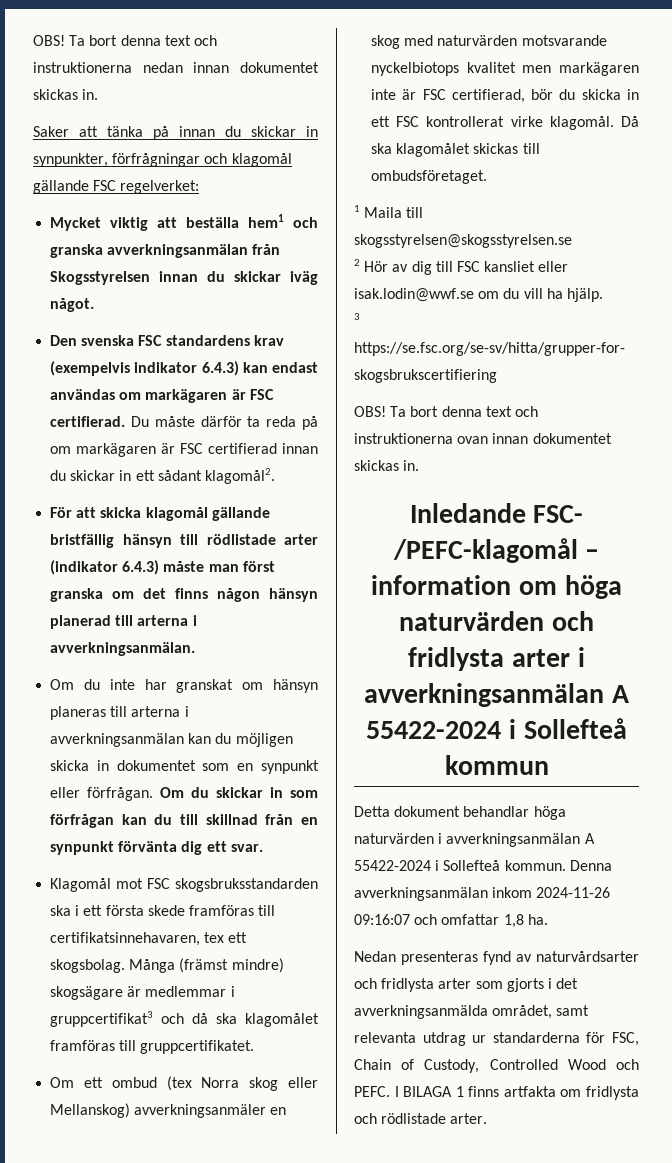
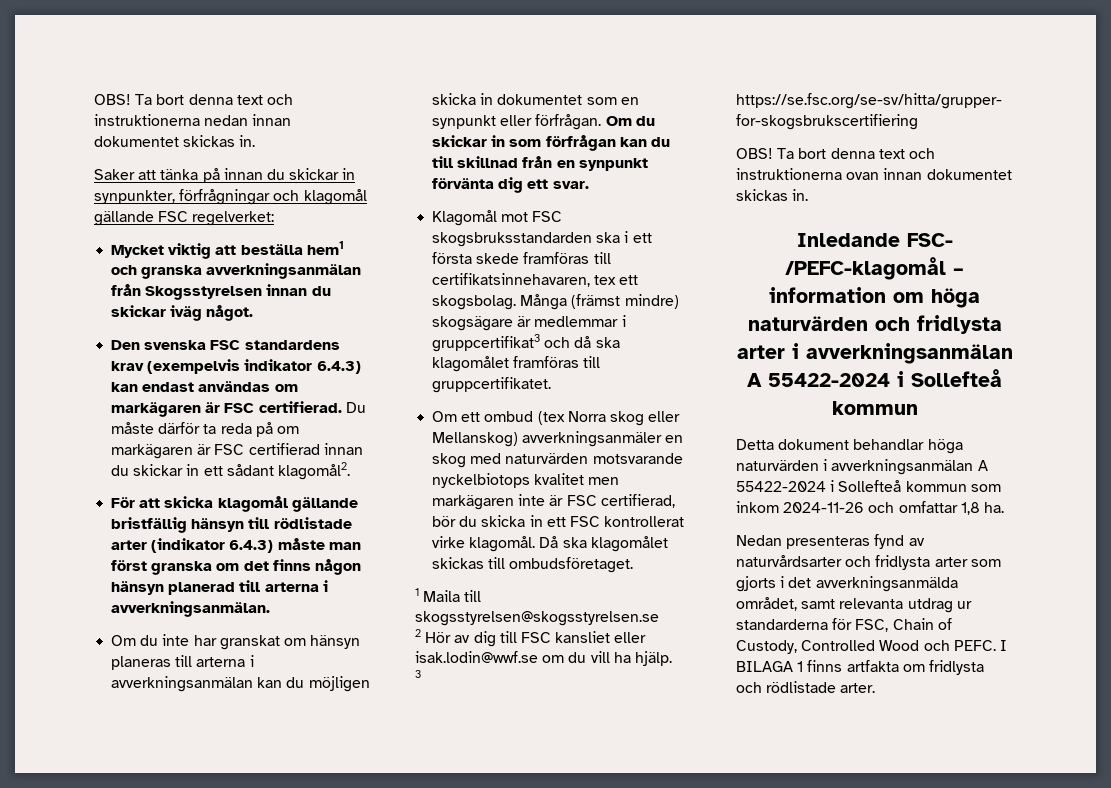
[504,860,612,871] [354,887,488,901] kommun. Denna avverkningsanmälan -> [905,481,1001,492] kommun som
[354,914,410,925] 09:16:07 -> (865, 507) none

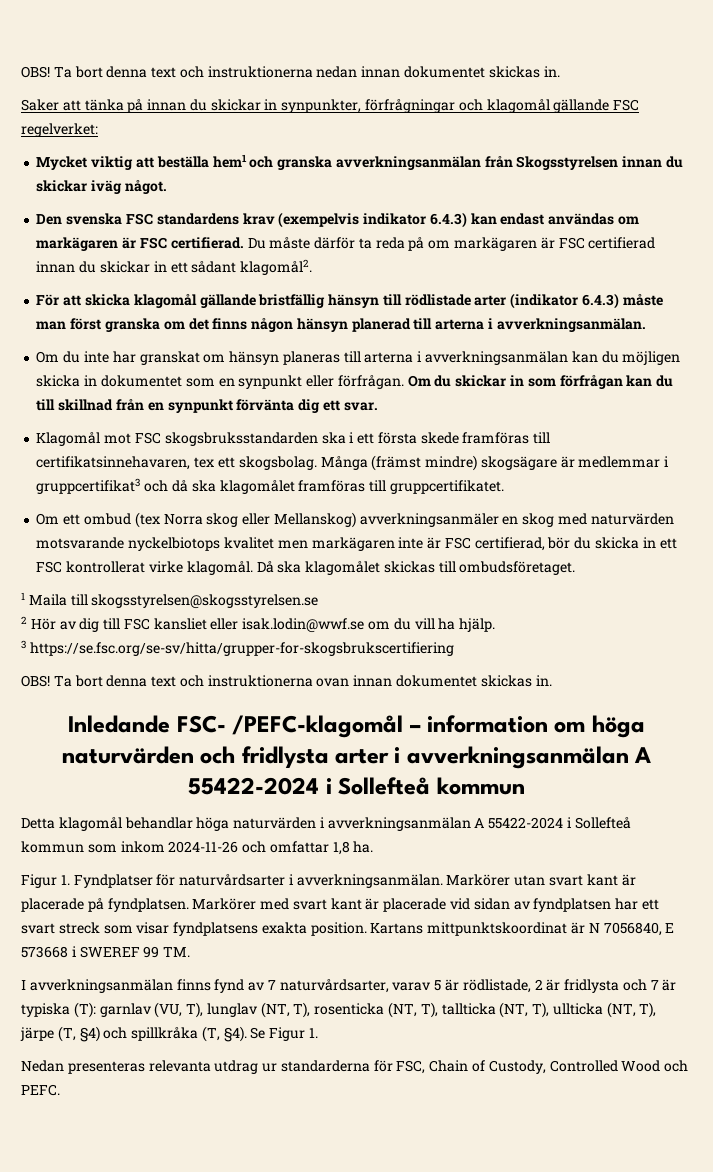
[778,439,850,450] dokument -> [58,817,122,831] klagomål
[736,534,925,549] [736,555,1001,570] [736,576,958,592] [736,597,836,611] Nedan presenteras fynd av naturvårdsarter och fridlysta arter som gjorts i det avverkningsanmälda området, samt -> [21,874,636,888] [21,898,659,912] [21,922,675,936] [21,946,191,958] [21,979,677,993] [21,1002,657,1018] [20,1026,319,1042] [21,1060,145,1074] Figur 1. Fyndplatser för naturvårdsarter i avverkningsanmälan. Markörer utan svart kant är placerade på fyndplatsen. Markörer med svart kant är placerade vid sidan av fyndplatsen har ett svart streck som visar fyndplatsens exakta position. Kartans mittpunktskoordinat är N 7056840, E 573668 i SWEREF 99 TM. // I avverkningsanmälan finns fynd av 7 naturvårdsarter, varav 5 är rödlistade, 2 är fridlysta och 7 är typiska (T): garnlav (VU, T), lunglav (NT, T), rosenticka (NT, T), tallticka (NT, T), ullticka (NT, T), järpe (T, §4) och spillkråka (T, §4). Se Figur 1. // Nedan presenteras
[999,640,1007,651] [736,660,984,675] [736,681,876,693] I BILAGA 1 finns artfakta om fridlysta och rödlistade arter. -> (60, 1090) none

